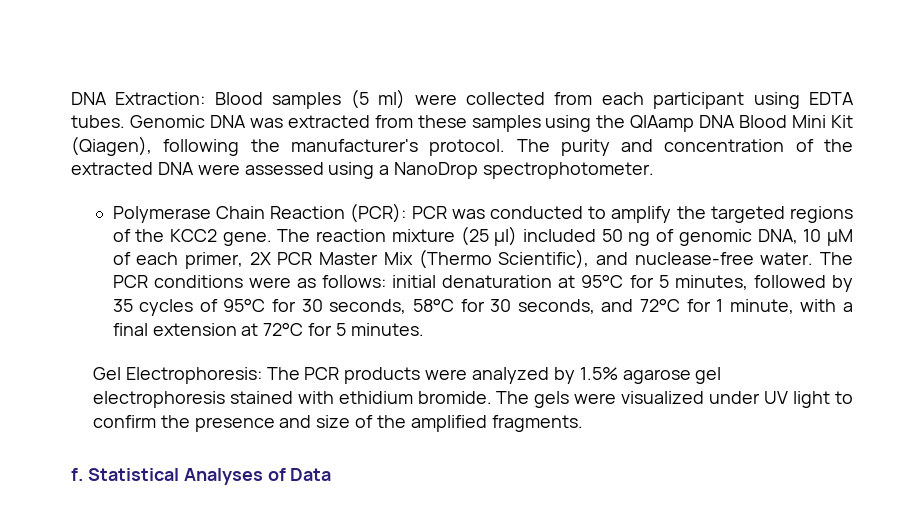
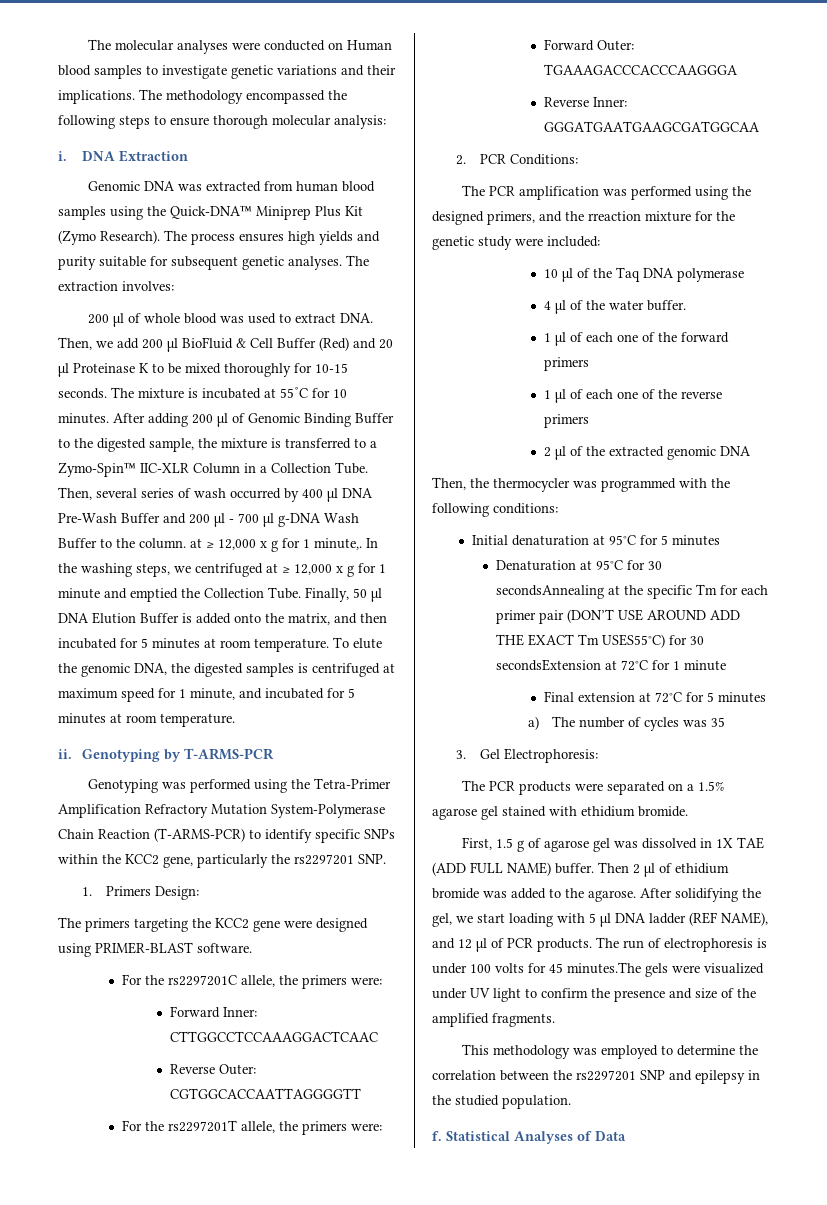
[71,89,854,109] [71,115,125,128] DNA Extraction: Blood samples (5 ml) were collected from each participant using EDTA tubes. -> [87,39,392,54] [58,65,396,79] [58,89,347,104] [58,115,386,129] [58,150,188,162] The molecular analyses were conducted on Human blood samples to investigate genetic variations and their implications. The methodology encompassed the following steps to ensure thorough molecular analysis: // i. DNA Extraction //
[417,115,467,128] these -> [295,181,375,192] human blood
[630,115,854,132] [71,136,785,156] QIAamp DNA Blood Mini Kit (Qiagen), following the manufacturer's protocol. The purity and concentration -> [170,205,363,220] [58,230,380,245] [58,255,369,270] [58,281,174,291] [87,313,373,327] [58,337,393,352] [58,363,348,377] [58,387,347,399] [58,413,394,427] [58,438,377,452] [58,462,368,477] [58,487,373,502] [58,513,359,527] [58,538,378,552] [58,563,386,577] [58,587,382,602] [58,612,387,625] [58,637,382,652] [58,663,395,677] [58,688,355,702] [58,713,235,727] [58,748,274,762] [87,778,391,793] [58,804,385,818] [58,828,395,843] [58,854,386,868] [81,886,199,900] [58,917,368,932] [58,942,252,957] [121,974,382,989] [169,1006,257,1018] [169,1031,378,1042] [169,1064,256,1075] [169,1088,361,1099] [121,1120,382,1135] [543,39,634,51] [543,64,738,75] [543,97,627,107] [543,121,760,132] [455,154,578,165] [461,185,751,200] [432,211,735,225] [432,236,600,250] [543,267,744,282] [543,300,686,314] [543,332,729,346] [543,357,589,371] [543,389,722,403] [543,414,589,428] [543,446,566,460] Quick-DNA™ Miniprep Plus Kit (Zymo Research). The process ensures high yields and purity suitable for subsequent genetic analyses. The extraction involves: // 200 µl of whole blood was used to extract DNA. Then, we add 200 µl BioFluid & Cell Buffer (Red) and 20 µl Proteinase K to be mixed thoroughly for 10-15 seconds. The mixture is incubated at 55˚C for 10 minutes. After adding 200 µl of Genomic Binding Buffer to the digested sample, the mixture is transferred to a Zymo-Spin™ IIC-XLR Column in a Collection Tube. Then, several series of wash occurred by 400 µl DNA Pre-Wash Buffer and 200 µl - 700 µl g-DNA Wash Buffer to the column. at ≥ 12,000 x g for 1 minute,. In the washing steps, we centrifuged at ≥ 12,000 x g for 1 minute and emptied the Collection Tube. Finally, 50 µl DNA Elution Buffer is added onto the matrix, and then incubated for 5 minutes at room temperature. To elute the genomic DNA, the digested samples is centrifuged at maximum speed for 1 minute, and incubated for 5 minutes at room temperature. // ii. Genotyping by T-ARMS-PCR // Genotyping was performed using the Tetra-Primer Amplification Refractory Mutation System-Polymerase Chain Reaction (T-ARMS-PCR) to identify specific SNPs within the KCC2 gene, particularly the rs2297201 SNP. // 1. Primers Design: // The primers targeting the KCC2 gene were designed using PRIMER-BLAST software. // For the rs2297201C allele, the primers were: // Forward Inner: CTTGGCCTCCAAAGGACTCAAC // Reverse Outer: CGTGGCACCAATTAGGGGTT // For the rs2297201T allele, the primers were: // Forward Outer: TGAAAGACCCACCCAAGGGA // Reverse Inner: GGGATGAATGAAGCGATGGCAA // 2. PCR Conditions: // The PCR amplification was performed using the designed primers, and the rreaction mixture for the genetic study were included: // 10 µl of the Taq DNA polymerase // 4 µl of the water buffer. // 1 µl of each one of the forward primers // 1 µl of each one of the reverse primers // 2 µl
[157,162,655,179] [112,203,853,223] [112,226,854,246] [112,249,853,269] [112,275,437,288] DNA were assessed using a NanoDrop spectrophotometer. // Polymerase Chain Reaction (PCR): PCR was conducted to amplify the targeted regions of the KCC2 gene. The reaction mixture (25 µl) included 50 ng of genomic DNA, 10 µM of each primer, 2X PCR Master Mix (Thermo Scientific), and nuclease-free water. The PCR conditions were as follows: initial -> [666,446,751,460] [432,477,730,492] [432,503,558,517] [471,535,508,545] genomic DNA // Then, the thermocycler was programmed with the following conditions: // Initial
[674,275,854,292] [112,298,853,316] [112,323,148,336] minutes, followed by 35 cycles of 95°C for 30 seconds, 58°C for 30 seconds, and 72°C for 1 minute, with a final -> [671,535,720,546] [495,560,662,571] [495,584,768,599] [495,609,740,624] [495,634,704,648] [495,659,726,671] [543,691,574,702] minutes // Denaturation at 95°C for 30 secondsAnnealing at the specific Tm for each primer pair (DON’T USE AROUND ADD THE EXACT Tm USES55°C) for 30 secondsExtension at 72°C for 1 minute // Final
[350,323,424,336] minutes. // -> [717,692,766,703] [527,716,725,731] [455,750,466,759] minutes // a) The number of cycles was 35 // 3.
(262, 375) none -> (598, 755) //
[472,367,575,384] analyzed by -> [606,781,694,795] separated on a
[92,391,225,408] electrophoresis -> (498, 813) none
[496,391,530,404] The -> [461,837,764,852] [432,862,729,877] [432,888,761,902] [432,912,768,927] [432,937,767,952] [432,962,641,974] // First, 1.5 g of agarose gel was dissolved in 1X TAE (ADD FULL NAME) buffer. Then 2 µl of ethidium bromide was added to the agarose. After solidifying the gel, we start loading with 5 µl DNA ladder (REF NAME), and 12 µl of PCR products. The run of electrophoresis is under 100 volts for 45 minutes.The
(583, 423) none -> [461,1044,758,1059] [432,1070,760,1084] [432,1095,571,1109] // This methodology was employed to determine the correlation between the rs2297201 SNP and epilepsy in the studied population.

